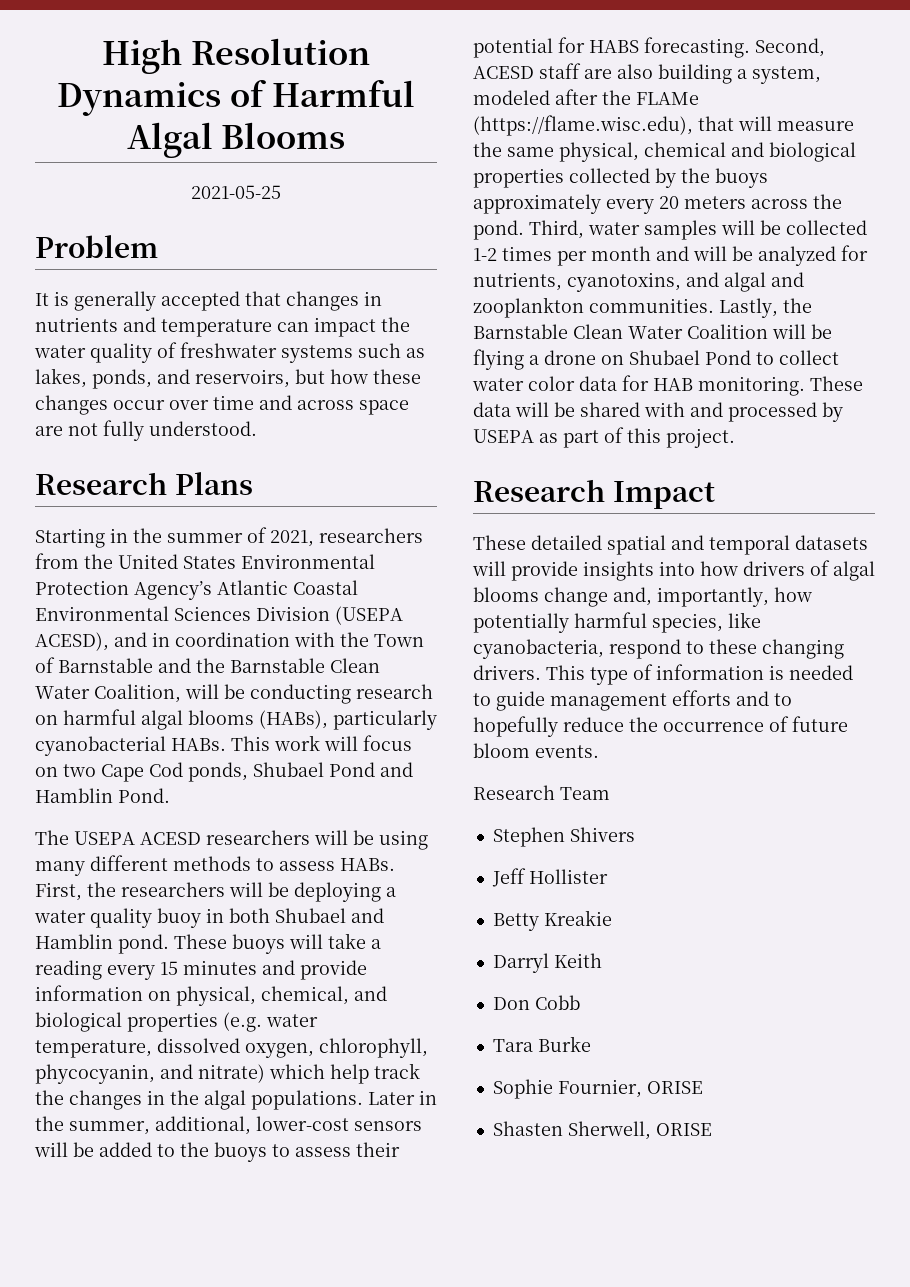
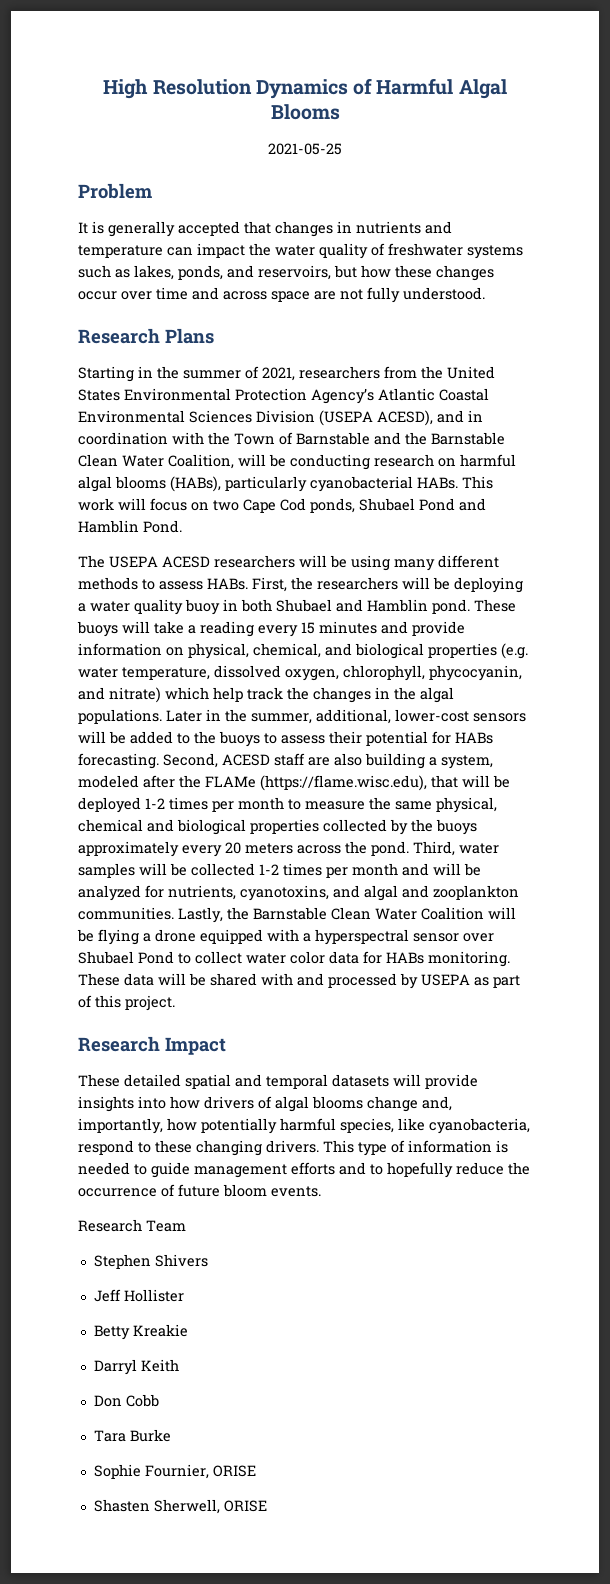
[589,40,639,53] HABS -> [455,732,493,744] HABs
(772, 123) none -> [493,775,510,788] [78,797,301,813] be deployed 1-2 times per month to
[601,355,624,365] on -> [200,929,494,945] equipped with a hyperspectral sensor over
[653,378,693,391] HAB -> [386,952,424,964] HABs

